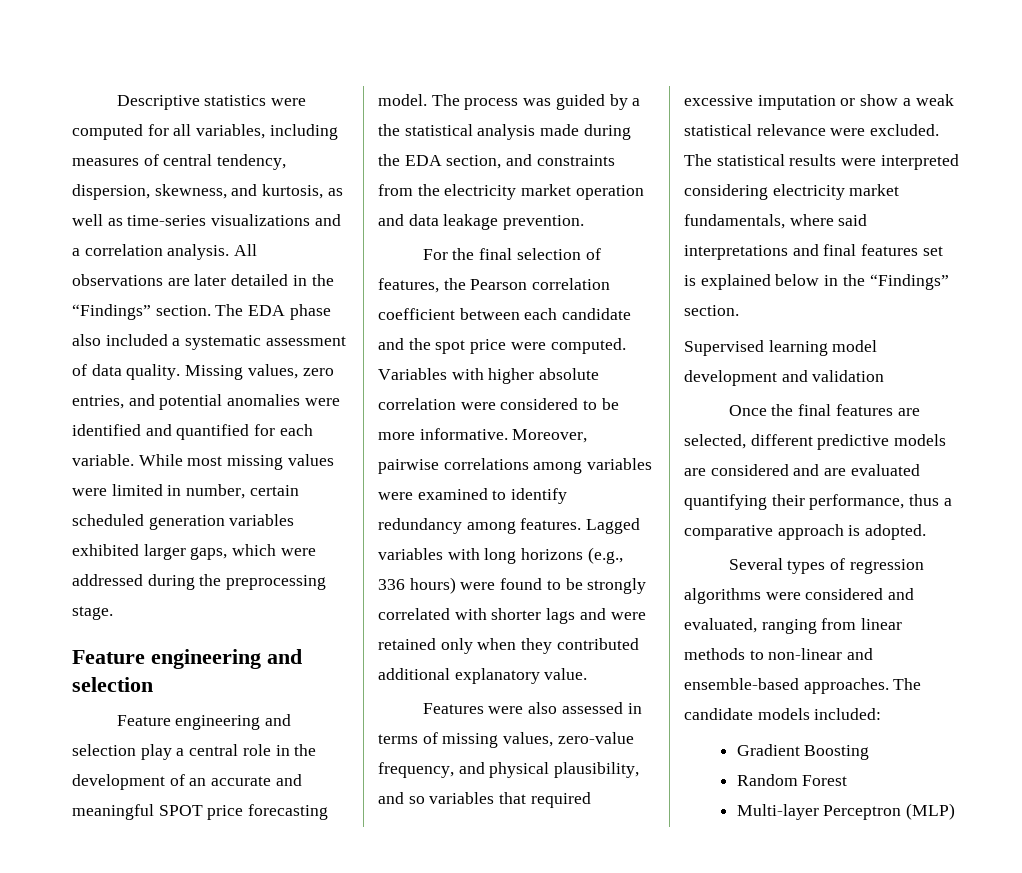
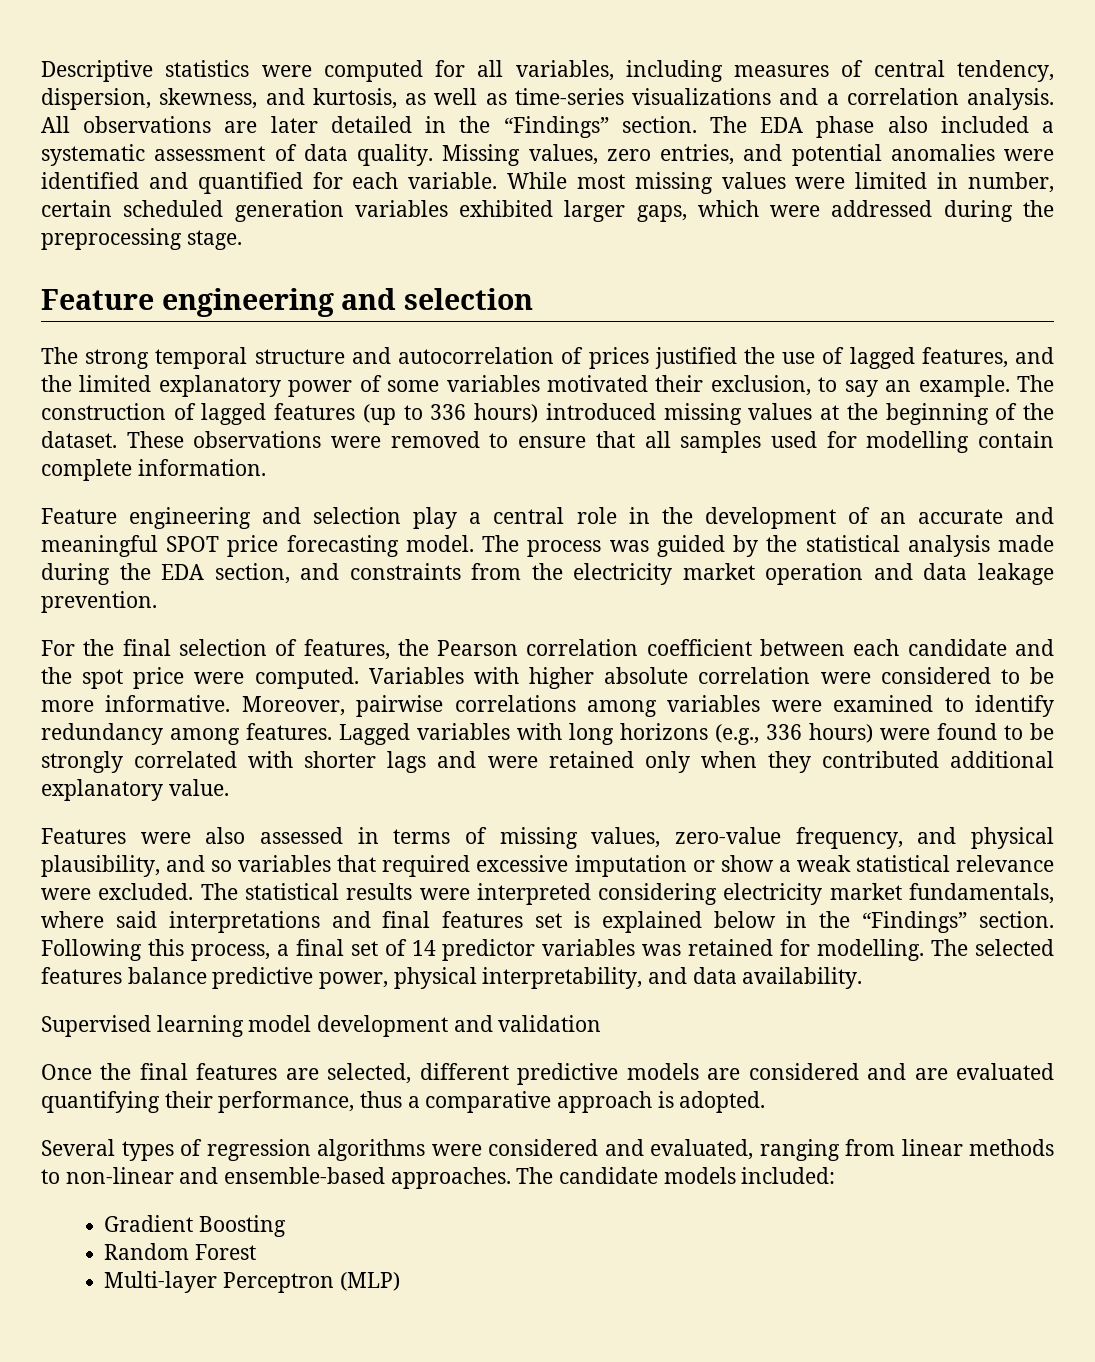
(153, 684) none -> [41,347,1054,369] [41,375,1054,397] [41,403,1054,425] [41,431,1055,453] [41,459,266,481] // The strong temporal structure and autocorrelation of prices justified the use of lagged features, and the limited explanatory power of some variables motivated their exclusion, to say an example. The construction of lagged features (up to 336 hours) introduced missing values at the beginning of the dataset. These observations were removed to ensure that all samples used for modelling contain complete information.
[632,98,641,106] a -> (759, 546) none
(739, 310) none -> [41,939,1054,961] [41,967,863,989] Following this process, a final set of 14 predictor variables was retained for modelling. The selected features balance predictive power, physical interpretability, and data availability.

